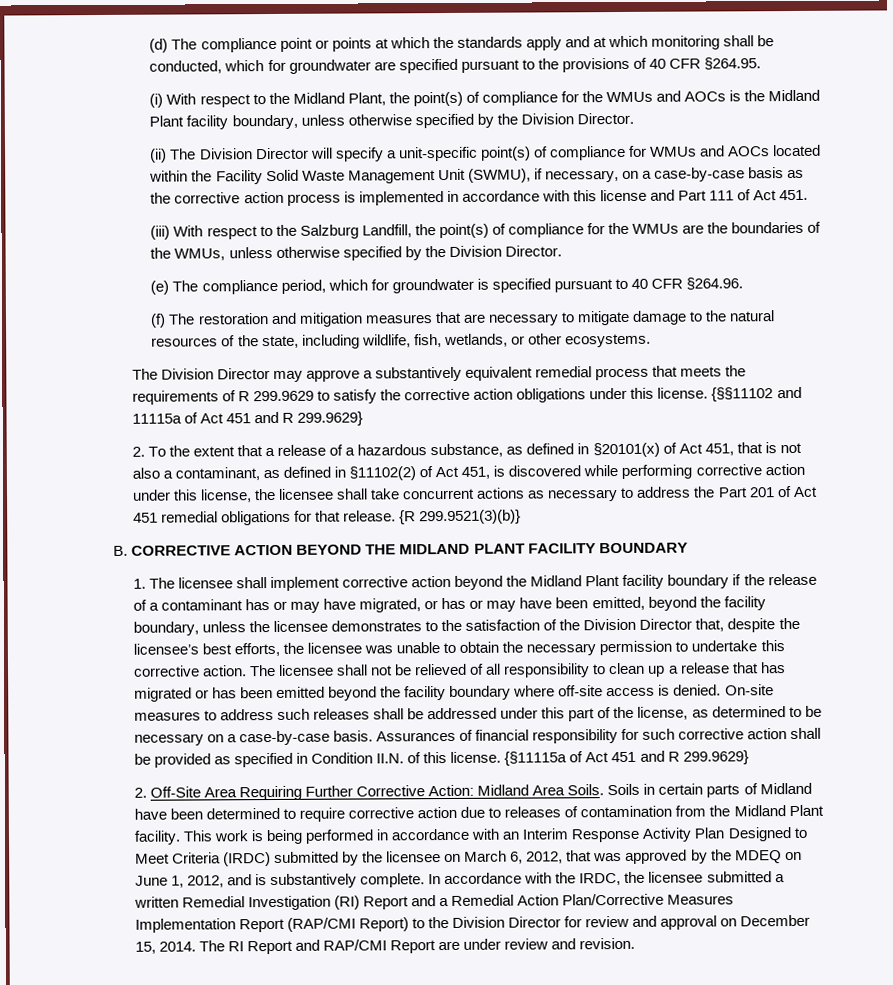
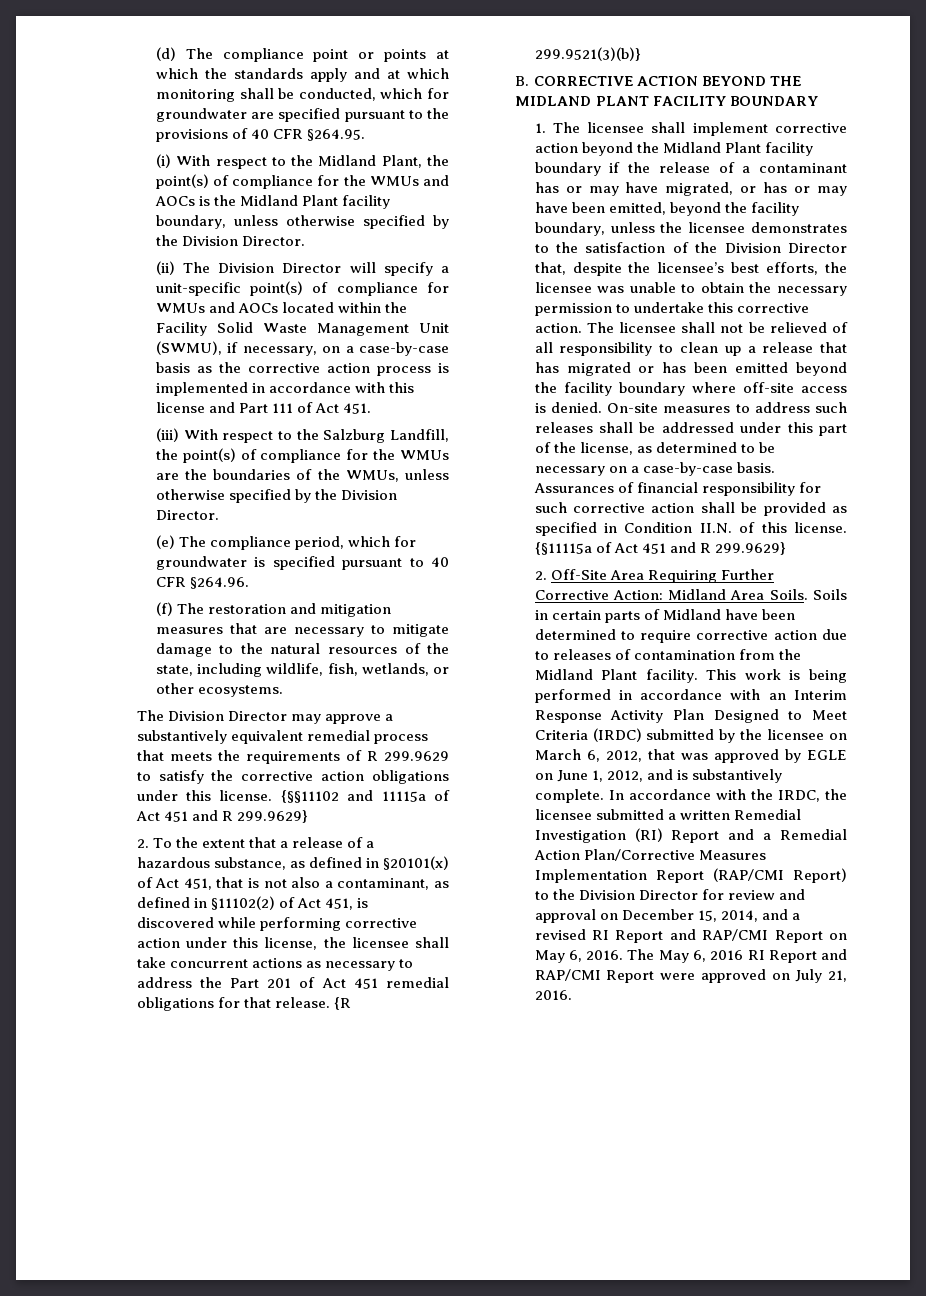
[710,849,782,864] the MDEQ -> [807,750,847,760] EGLE
[158,937,636,955] 2014. The RI Report and RAP/CMI Report are under review and revision. -> [720,909,801,922] [534,929,847,943] [534,949,847,963] [534,969,847,983] [534,990,572,1000] 2014, and a revised RI Report and RAP/CMI Report on May 6, 2016. The May 6, 2016 RI Report and RAP/CMI Report were approved on July 21, 2016.

